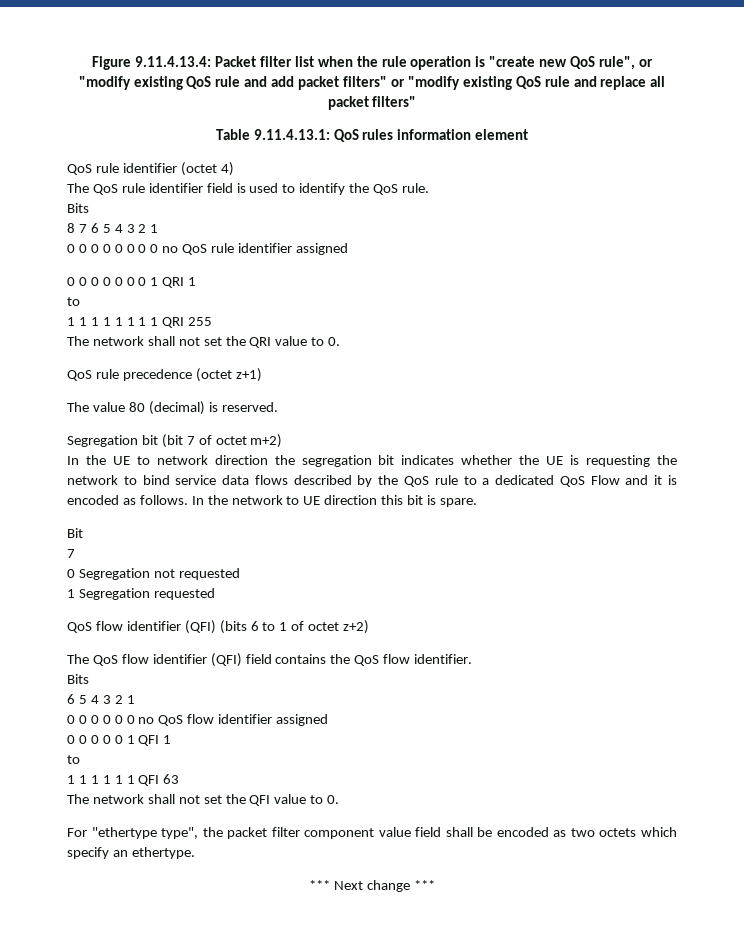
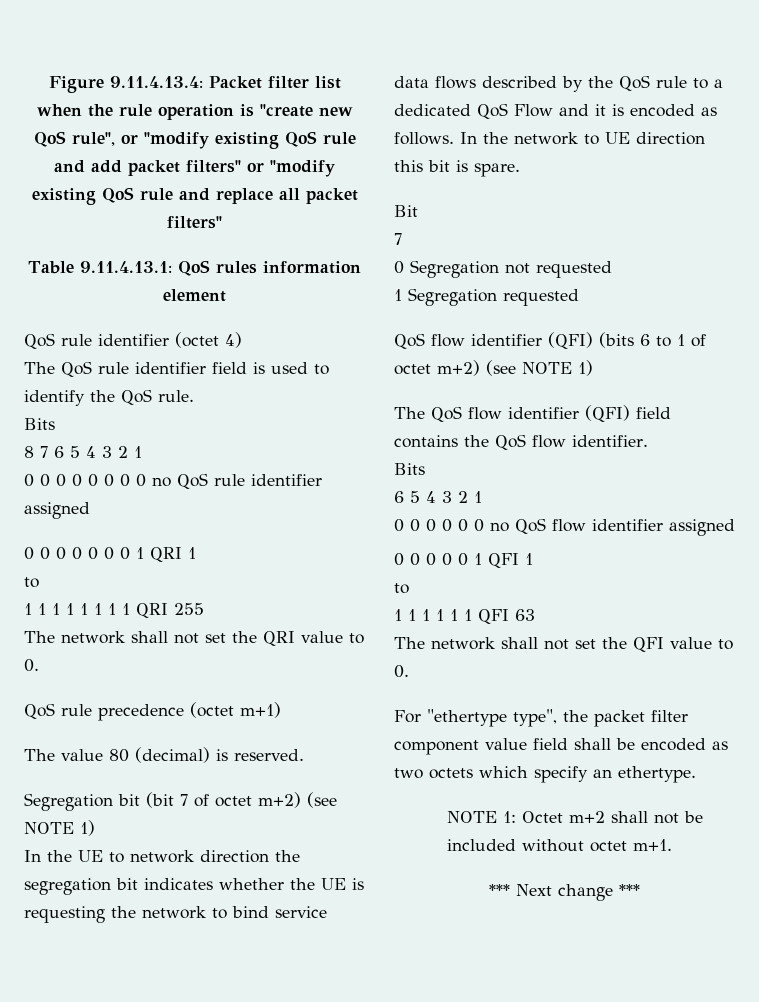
[235,368,262,382] z+1) -> [240,702,281,718] m+1)
(283, 441) none -> [307,792,337,808] [24,820,95,836] (see NOTE 1)
[343,620,370,634] z+2) -> [437,360,593,376] m+2) (see NOTE 1)
(195, 853) none -> [446,811,703,824] [446,839,672,852] // NOTE 1: Octet m+2 shall not be included without octet m+1.

